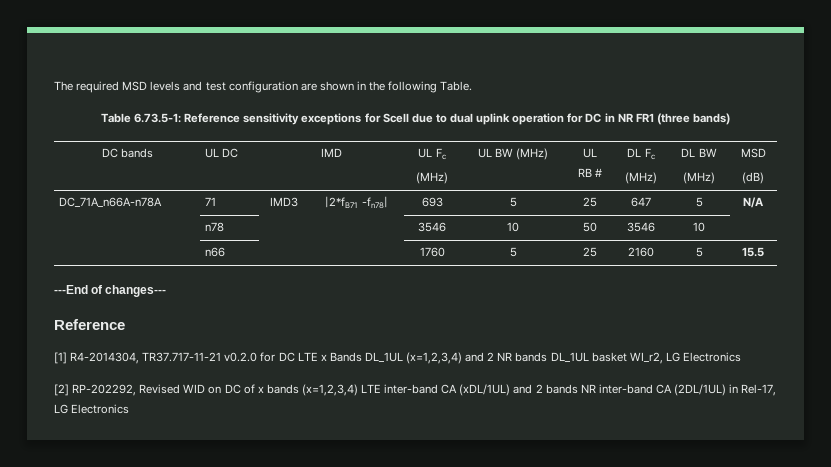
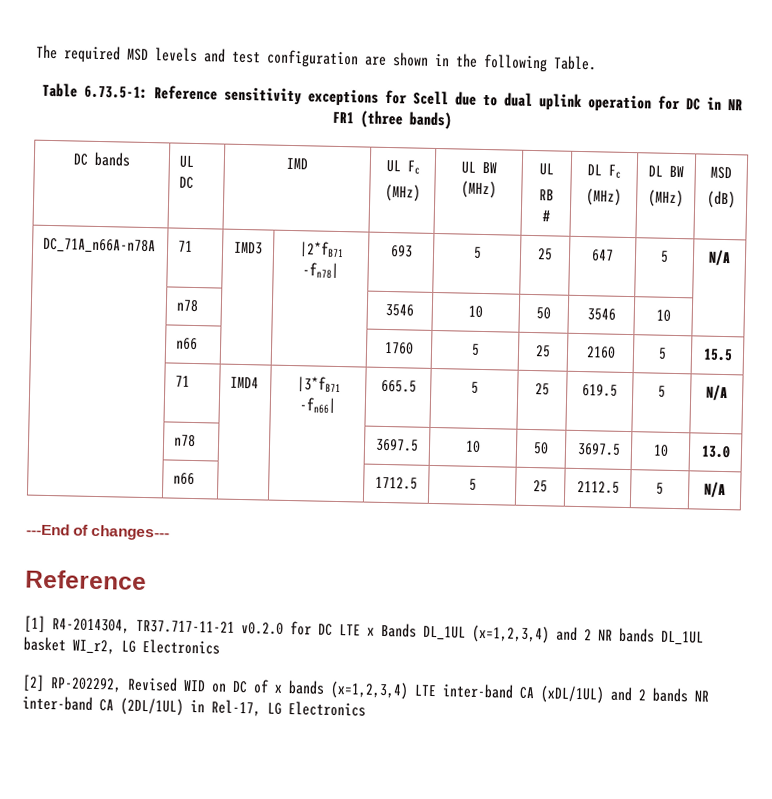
(764, 252) none -> [175,375,191,387] [230,376,260,389] [296,376,341,394] [299,397,337,414] [380,379,417,393] [470,381,479,394] [535,383,550,396] [582,384,618,397] [658,385,666,398] [706,384,728,402] [173,434,197,448] [375,438,419,452] [465,440,481,453] [533,442,549,455] [576,442,621,456] [652,444,669,457] [700,445,731,459] [173,472,196,486] [375,476,418,490] [468,478,477,491] [533,480,548,493] [576,480,620,494] [656,482,664,495] [704,481,726,499] // | 71 | IMD4 | |3*fB71 -fn66| | 665.5 | 5 | 25 | 619.5 | 5 | N/A // | n78 | | | 3697.5 | 10 | 50 | 3697.5 | 10 | 13.0 // | n66 | | | 1712.5 | 5 | 25 | 2112.5 | 5 | N/A

